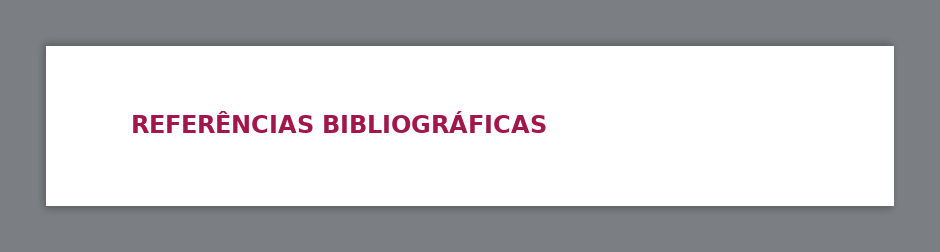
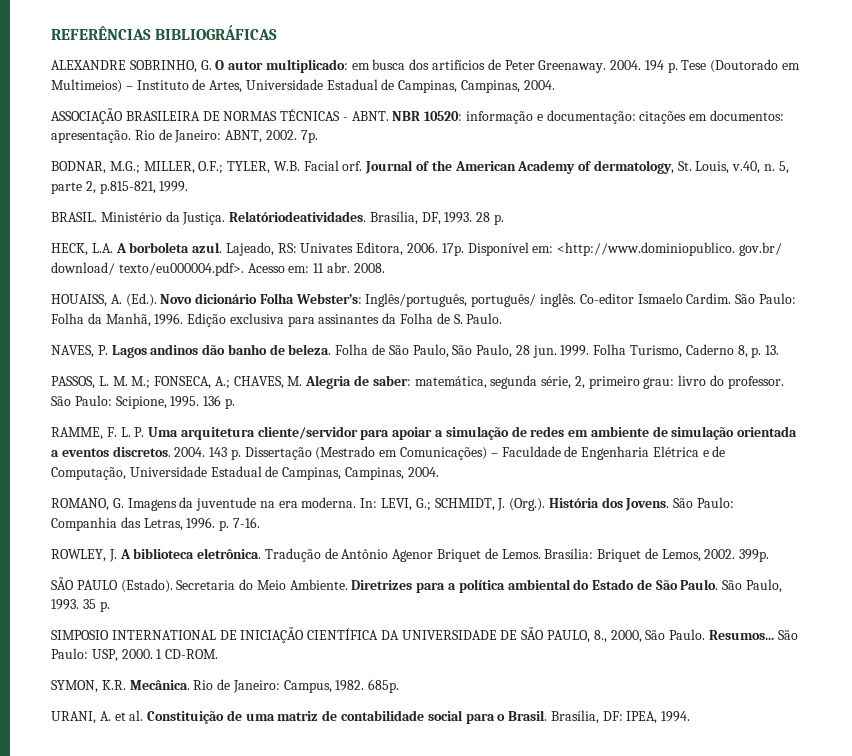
(547, 122) none -> [51,59,801,73] [51,79,555,93] [51,108,784,124] [51,129,318,143] [51,160,789,174] [51,181,189,194] [51,211,505,225] [51,242,782,256] [51,262,385,276] [51,293,796,307] [51,313,503,327] [51,344,780,358] [51,375,784,389] [51,395,235,409] [51,426,798,440] [51,446,726,460] [51,466,439,480] [51,497,735,511] [51,517,260,531] [51,548,770,562] [51,577,783,593] [51,599,110,612] [51,627,798,643] [51,648,219,662] [51,679,400,693] [51,710,691,724] // ALEXANDRE SOBRINHO, G. O autor multiplicado: em busca dos artifícios de Peter Greenaway. 2004. 194 p. Tese (Doutorado em Multimeios) – Instituto de Artes, Universidade Estadual de Campinas, Campinas, 2004. // ASSOCIAÇÃO BRASILEIRA DE NORMAS TÉCNICAS - ABNT. NBR 10520: informação e documentação: citações em documentos: apresentação. Rio de Janeiro: ABNT, 2002. 7p. // BODNAR, M.G.; MILLER, O.F.; TYLER, W.B. Facial orf. Journal of the American Academy of dermatology, St. Louis, v.40, n. 5, parte 2, p.815-821, 1999. // BRASIL. Ministério da Justiça. Relatóriodeatividades. Brasília, DF, 1993. 28 p. // HECK, L.A. A borboleta azul. Lajeado, RS: Univates Editora, 2006. 17p. Disponível em: <http://www.dominiopublico. gov.br/ download/ texto/eu000004.pdf>. Acesso em: 11 abr. 2008. // HOUAISS, A. (Ed.). Novo dicionário Folha Webster’s: Inglês/português, português/ inglês. Co-editor Ismaelo Cardim. São Paulo: Folha da Manhã, 1996. Edição exclusiva para assinantes da Folha de S. Paulo. // NAVES, P. Lagos andinos dão banho de beleza. Folha de São Paulo, São Paulo, 28 jun. 1999. Folha Turismo, Caderno 8, p. 13. // PASSOS, L. M. M.; FONSECA, A.; CHAVES, M. Alegria de saber: matemática, segunda série, 2, primeiro grau: livro do professor. São Paulo: Scipione, 1995. 136 p. // RAMME, F. L. P. Uma arquitetura cliente/servidor para apoiar a simulação de redes em ambiente de simulação orientada a eventos discretos. 2004. 143 p. Dissertação (Mestrado em Comunicações) – Faculdade de Engenharia Elétrica e de Computação, Universidade Estadual de Campinas, Campinas, 2004. // ROMANO, G. Imagens da juventude na era moderna. In: LEVI, G.; SCHMIDT, J. (Org.). História dos Jovens. São Paulo: Companhia das Letras, 1996. p. 7-16. // ROWLEY, J. A biblioteca eletrônica. Tradução de Antônio Agenor Briquet de Lemos. Brasília: Briquet de Lemos, 2002. 399p. // SÃO PAULO (Estado). Secretaria do Meio Ambiente. Diretrizes para a política ambiental do Estado de São Paulo. São Paulo, 1993. 35 p. // SIMPOSIO INTERNATIONAL DE INICIAÇÃO CIENTÍFICA DA UNIVERSIDADE DE SÃO PAULO, 8., 2000, São Paulo. Resumos... São Paulo: USP, 2000. 1 CD-ROM. // SYMON, K.R. Mecânica. Rio de Janeiro: Campus, 1982. 685p. // URANI, A. et al. Constituição de uma matriz de contabilidade social para o Brasil. Brasília, DF: IPEA, 1994.

